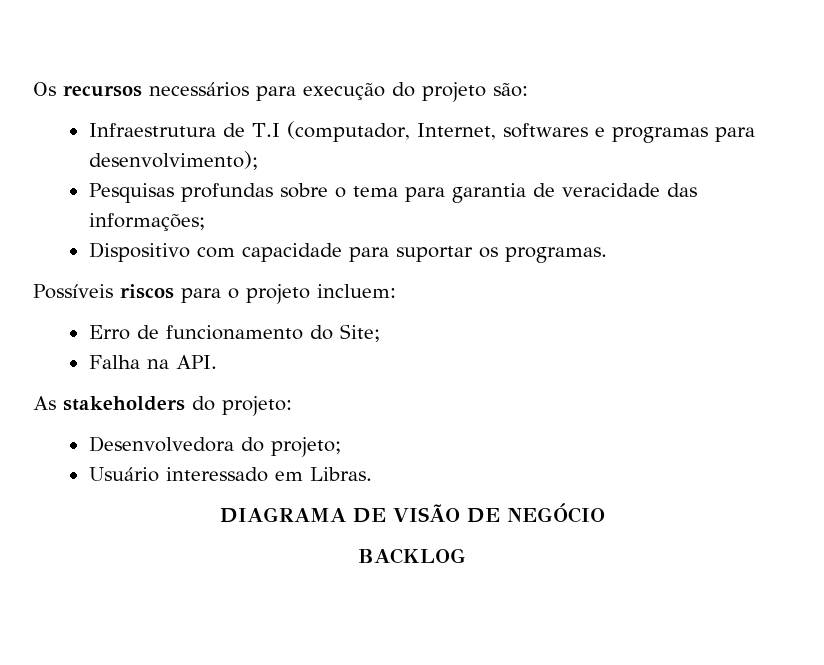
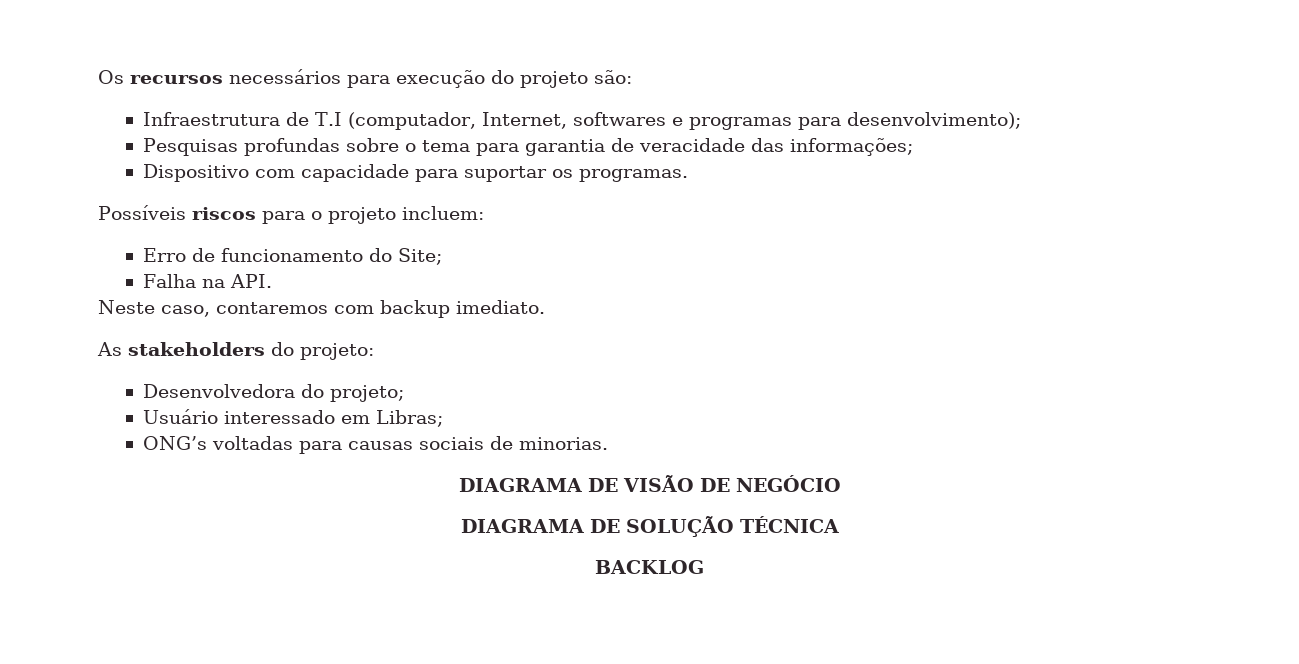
(217, 362) none -> [98,300,545,318] // Neste caso, contaremos com backup imediato.
[309,467,372,481] Libras. -> [376,410,444,427] [143,436,609,454] Libras; // ONG’s voltadas para causas sociais de minorias.
(605, 513) none -> [460,516,839,537] // DIAGRAMA DE SOLUÇÃO TÉCNICA

